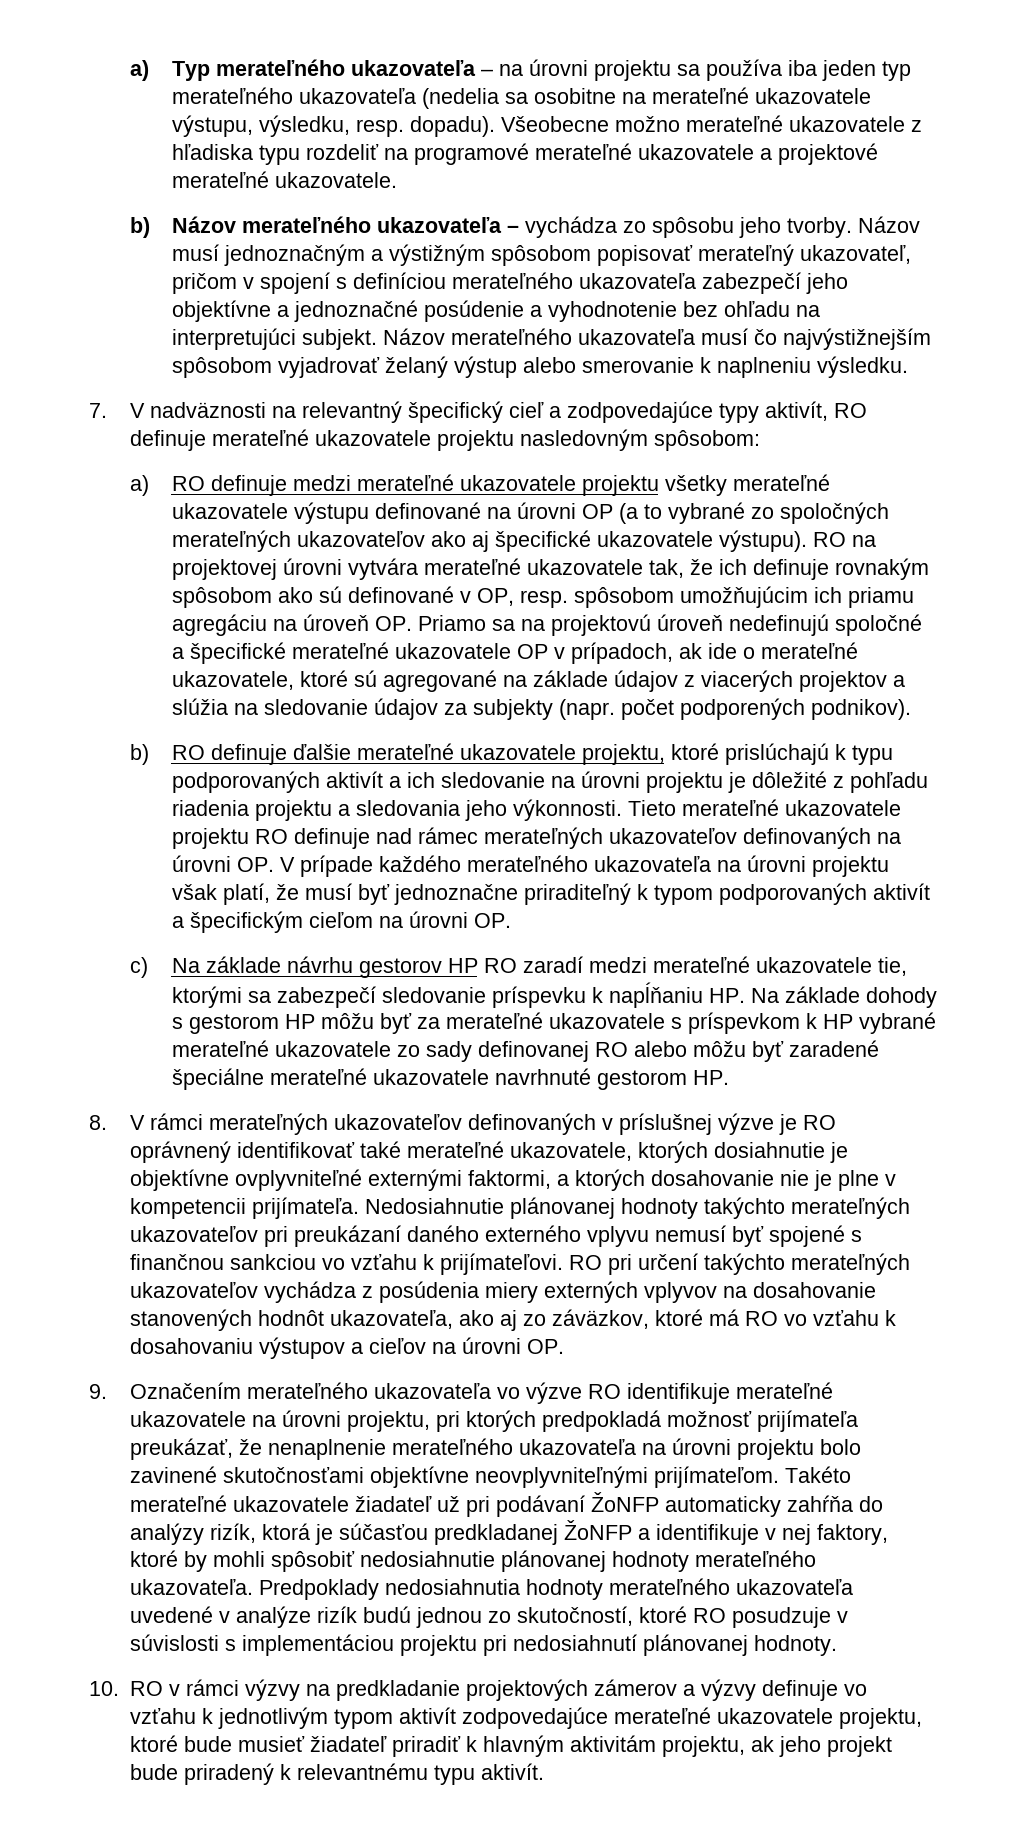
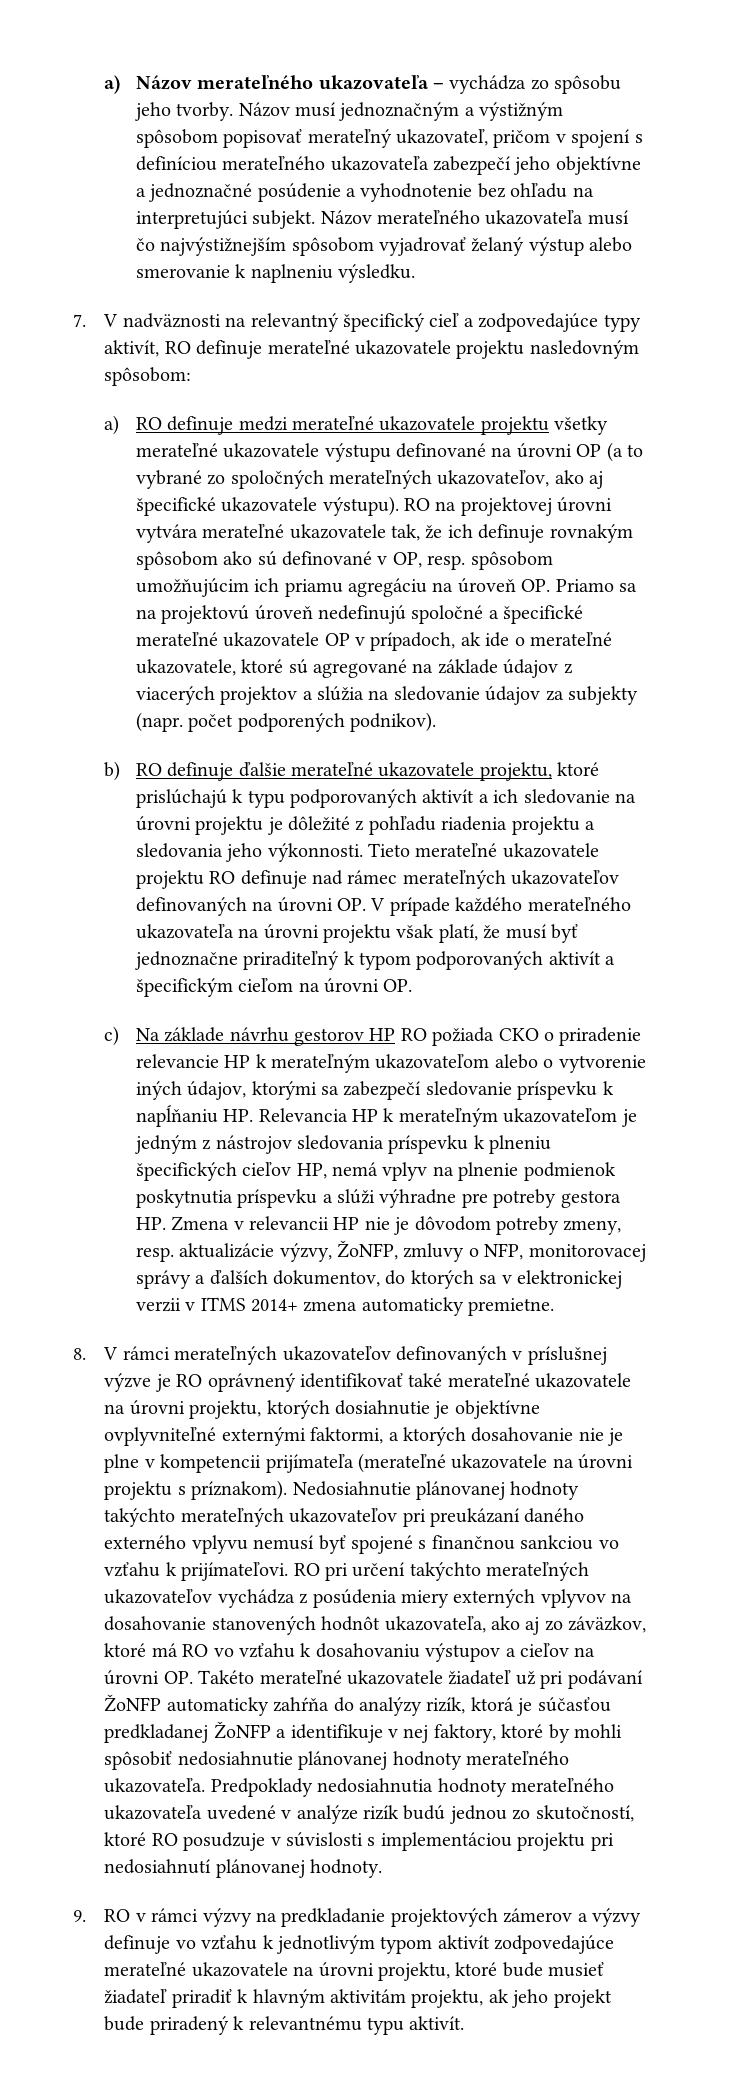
[130,59,911,81] [171,87,871,109] [171,115,922,137] [171,143,878,165] [171,171,397,188] [130,217,151,238] a) Typ merateľného ukazovateľa – na úrovni projektu sa používa iba jeden typ merateľného ukazovateľa (nedelia sa osobitne na merateľné ukazovatele výstupu, výsledku, resp. dopadu). Všeobecne možno merateľné ukazovatele z hľadiska typu rozdeliť na programové merateľné ukazovatele a projektové merateľné ukazovatele. // b) -> [104,75,121,94] a)
[296,531,425,547] ukazovateľov -> [437,470,550,487] ukazovateľov,
[522,956,907,976] zaradí medzi merateľné ukazovatele tie, -> [432,1027,642,1046] [135,1054,646,1073] [135,1081,247,1100] požiada CKO o priradenie relevancie HP k merateľným ukazovateľom alebo o vytvorenie iných údajov,
[750,986,937,1008] [171,1012,936,1034] [171,1040,879,1062] [171,1068,729,1090] Na základe dohody s gestorom HP môžu byť za merateľné ukazovatele s príspevkom k HP vybrané merateľné ukazovatele zo sady definovanej RO alebo môžu byť zaradené špeciálne merateľné ukazovatele navrhnuté gestorom HP. -> [258,1108,637,1127] [134,1135,552,1154] [135,1162,616,1181] [135,1189,621,1208] [135,1216,622,1235] [135,1240,646,1262] [135,1270,623,1289] [135,1297,555,1316] Relevancia HP k merateľným ukazovateľom je jedným z nástrojov sledovania príspevku k plneniu špecifických cieľov HP, nemá vplyv na plnenie podmienok poskytnutia príspevku a slúži výhradne pre potreby gestora HP. Zmena v relevancii HP nie je dôvodom potreby zmeny, resp. aktualizácie výzvy, ŽoNFP, zmluvy o NFP, monitorovacej správy a ďalších dokumentov, do ktorých sa v elektronickej verzii v ITMS 2014+ zmena automaticky premietne.
[510,1142,633,1161] ukazovatele, -> [535,1373,632,1388] [104,1400,262,1419] ukazovatele na úrovni projektu,
[252,1197,360,1219] prijímateľa. -> [265,1453,634,1473] [104,1480,288,1500] prijímateľa (merateľné ukazovatele na úrovni projektu s príznakom).
[89,1382,834,1404] [130,1410,859,1432] [130,1438,862,1460] [130,1466,780,1488] // 9. Označením merateľného ukazovateľa vo výzve RO identifikuje merateľné ukazovatele na úrovni projektu, pri ktorých predpokladá možnosť prijímateľa preukázať, že nenaplnenie merateľného ukazovateľa na úrovni projektu bolo zavinené skutočnosťami objektívne neovplyvniteľnými prijímateľom. -> (193, 1677) none
[89,1681,119,1696] 10. -> [73,1910,86,1922] 9.
(834, 1716) none -> [293,1962,374,1977] na úrovni

